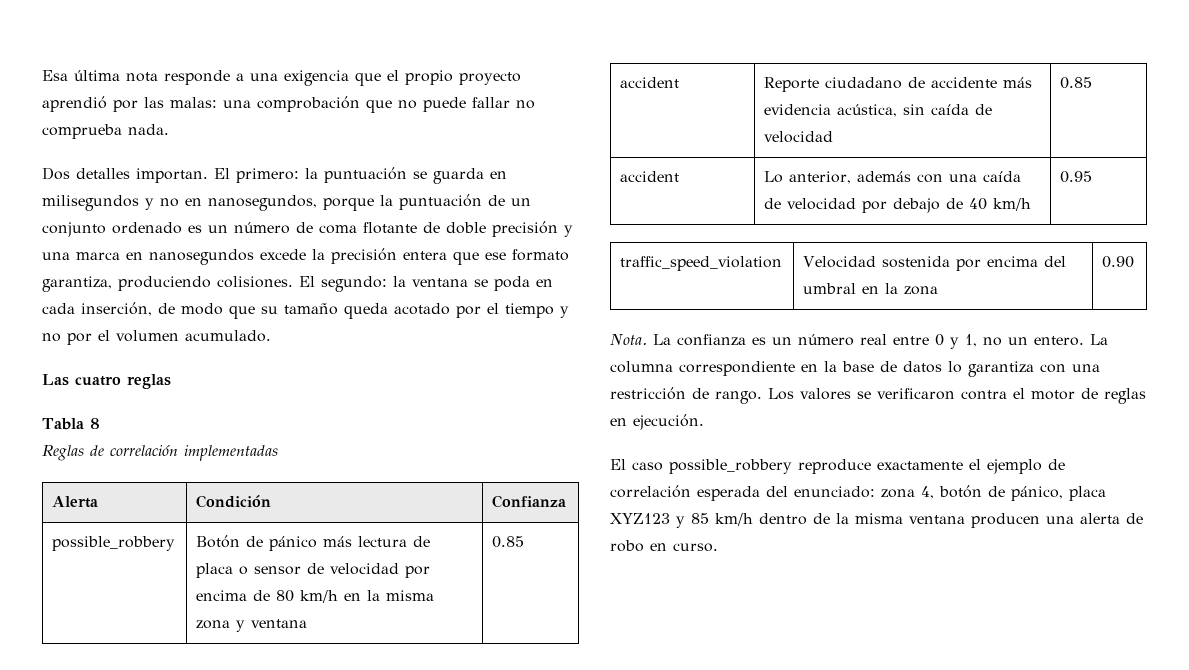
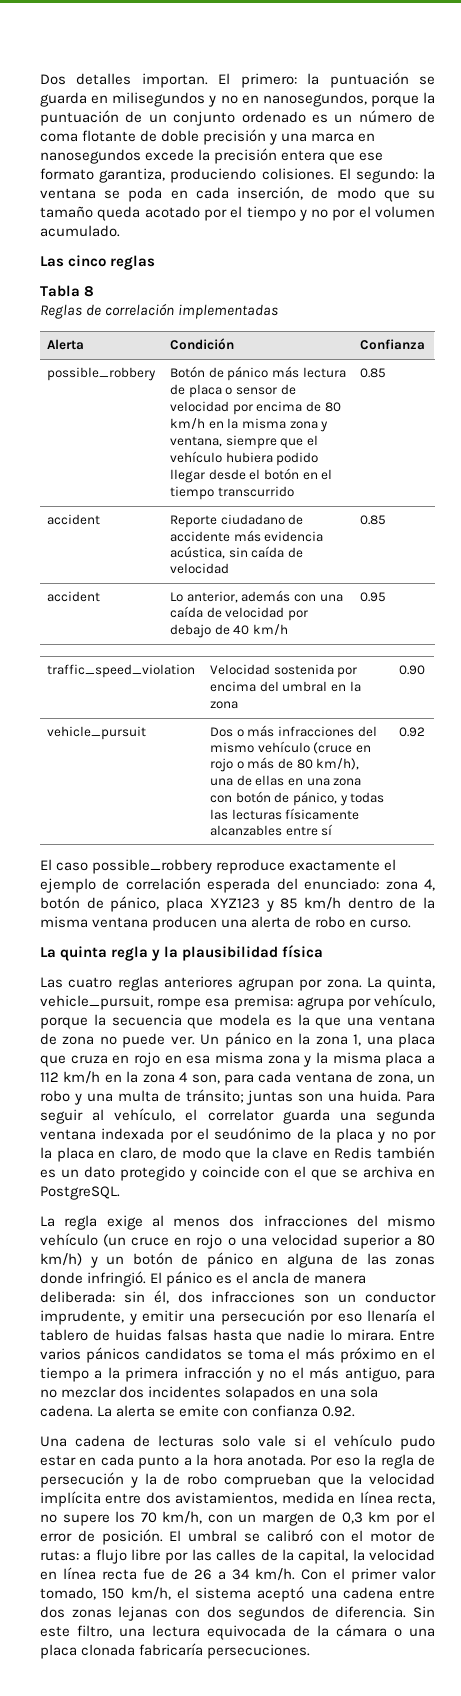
[42,70,521,86] [42,96,535,113] [42,124,169,139] Esa última nota responde a una exigencia que el propio proyecto aprendió por las malas: una comprobación que no puede fallar no comprueba nada. // -> (40, 79) none
[75,376,121,386] cuatro -> [68,255,107,267] cinco
[251,619,308,628] ventana -> [170,435,319,449] [170,451,319,466] [170,468,333,483] [170,486,294,500] ventana, siempre que el vehículo hubiera podido llegar desde el botón en el tiempo transcurrido
[610,334,1108,349] [610,361,1100,377] [610,387,1146,404] [610,414,704,430] // Nota. La confianza es un número real entre 0 y 1, no un entero. La columna correspondiente en la base de datos lo garantiza con una restricción de rango. Los valores se verificaron contra el motor de reglas en ejecución. -> [47,726,147,740] [210,725,377,737] [210,741,372,754] [210,757,360,772] [210,775,362,786] [210,791,385,806] [210,808,360,820] [210,824,334,836] [399,727,426,737] // vehicle_pursuit | Dos o más infracciones del mismo vehículo (cruce en rojo o más de 80 km/h), una de ellas en una zona con botón de pánico, y todas las lecturas físicamente alcanzables entre sí | 0.92
(718, 547) none -> [40,945,324,961] [40,976,435,991] [40,994,436,1010] [40,1014,435,1029] [40,1032,436,1048] [40,1052,436,1067] [40,1071,436,1086] [40,1089,435,1105] [40,1108,436,1124] [40,1127,437,1143] [40,1146,435,1162] [40,1166,436,1181] [40,1186,120,1200] [40,1215,435,1230] [40,1233,435,1249] [40,1252,435,1268] [40,1271,367,1287] [40,1290,436,1304] [40,1309,435,1325] [40,1329,436,1344] [40,1347,436,1363] [40,1366,435,1382] [40,1386,379,1401] [40,1405,356,1417] [40,1434,435,1450] [40,1454,436,1469] [40,1472,435,1488] [40,1491,436,1507] [40,1511,435,1526] [40,1529,436,1545] [40,1549,436,1564] [40,1567,436,1583] [40,1586,435,1602] [40,1606,435,1621] [40,1624,435,1640] [40,1643,311,1659] // La quinta regla y la plausibilidad física // Las cuatro reglas anteriores agrupan por zona. La quinta, vehicle_pursuit, rompe esa premisa: agrupa por vehículo, porque la secuencia que modela es la que una ventana de zona no puede ver. Un pánico en la zona 1, una placa que cruza en rojo en esa misma zona y la misma placa a 112 km/h en la zona 4 son, para cada ventana de zona, un robo y una multa de tránsito; juntas son una huida. Para seguir al vehículo, el correlator guarda una segunda ventana indexada por el seudónimo de la placa y no por la placa en claro, de modo que la clave en Redis también es un dato protegido y coincide con el que se archiva en PostgreSQL. // La regla exige al menos dos infracciones del mismo vehículo (un cruce en rojo o una velocidad superior a 80 km/h) y un botón de pánico en alguna de las zonas donde infringió. El pánico es el ancla de manera deliberada: sin él, dos infracciones son un conductor imprudente, y emitir una persecución por eso llenaría el tablero de huidas falsas hasta que nadie lo mirara. Entre varios pánicos candidatos se toma el más próximo en el tiempo a la primera infracción y no el más antiguo, para no mezclar dos incidentes solapados en una sola cadena. La alerta se emite con confianza 0.92. // Una cadena de lecturas solo vale si el vehículo pudo estar en cada punto a la hora anotada. Por eso la regla de persecución y la de robo comprueban que la velocidad implícita entre dos avistamientos, medida en línea recta, no supere los 70 km/h, con un margen de 0,3 km por el error de posición. El umbral se calibró con el motor de rutas: a flujo libre por las calles de la capital, la velocidad en línea recta fue de 26 a 34 km/h. Con el primer valor tomado, 150 km/h, el sistema aceptó una cadena entre dos zonas lejanas con dos segundos de diferencia. Sin este filtro, una lectura equivocada de la cámara o una placa clonada fabricaría persecuciones.

